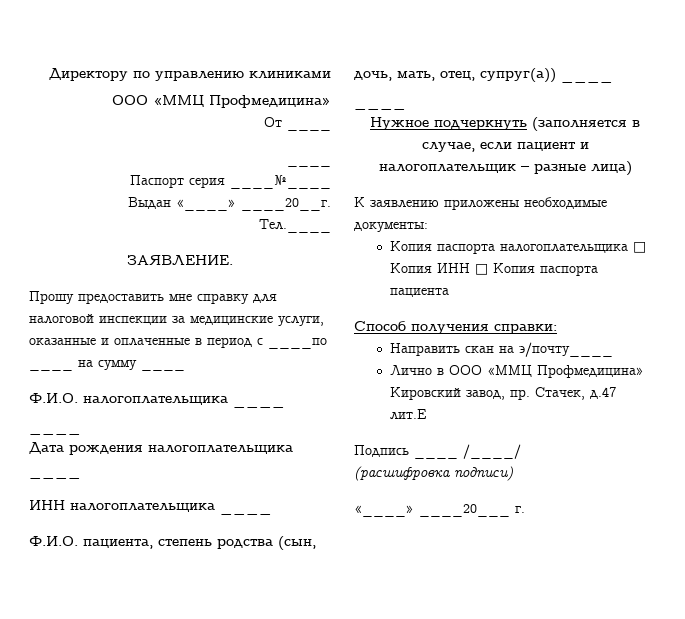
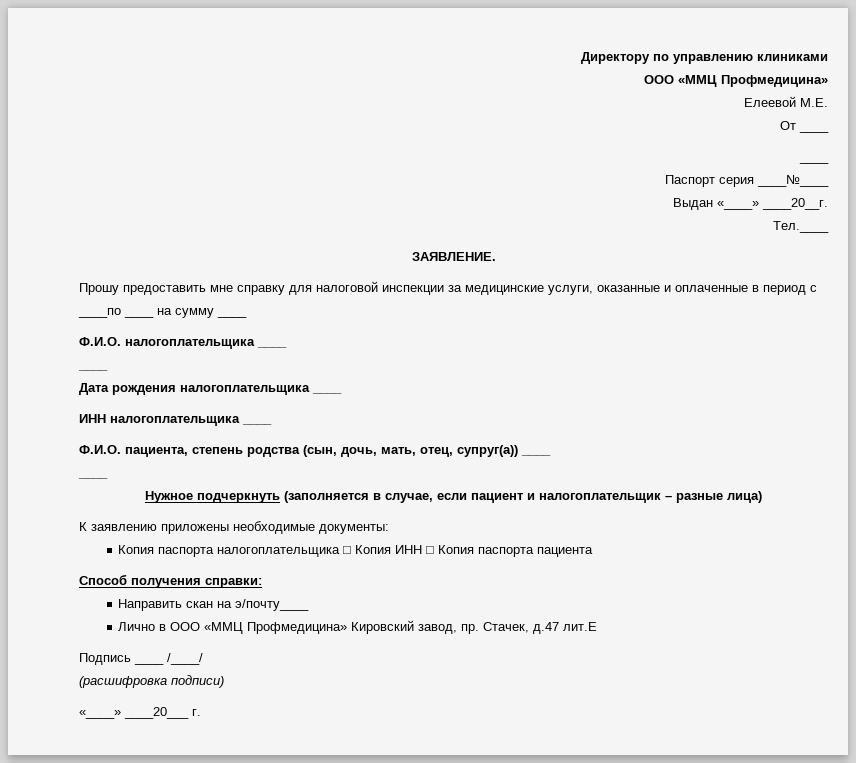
(331, 101) none -> [744,96,828,107] // Елеевой М.Е.

